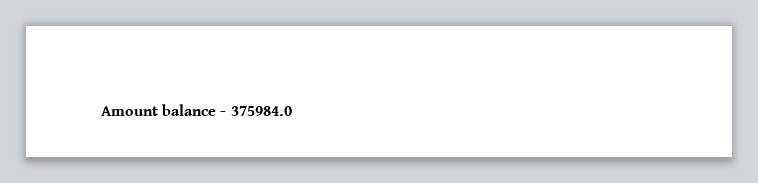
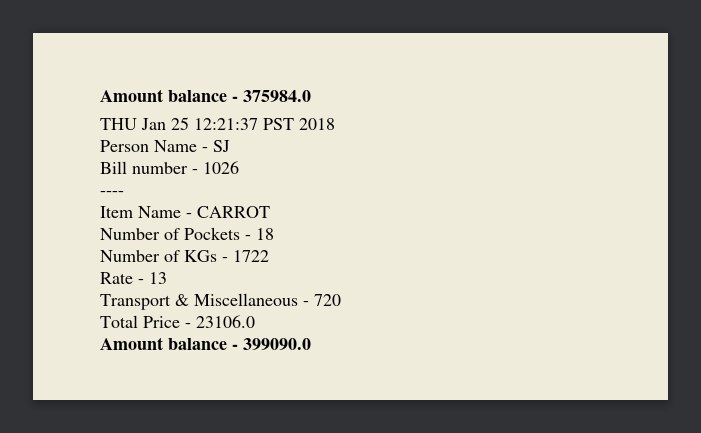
(292, 111) none -> [100,117,335,130] [100,140,230,152] [100,161,239,174] [100,191,124,196] [100,206,270,218] [100,227,274,240] [100,250,269,262] [100,272,167,284] [100,293,341,310] [100,315,255,328] [100,337,311,350] // THU Jan 25 12:21:37 PST 2018 // Person Name - SJ // Bill number - 1026 // ---- // Item Name - CARROT // Number of Pockets - 18 // Number of KGs - 1722 // Rate - 13 // Transport & Miscellaneous - 720 // Total Price - 23106.0 // Amount balance - 399090.0

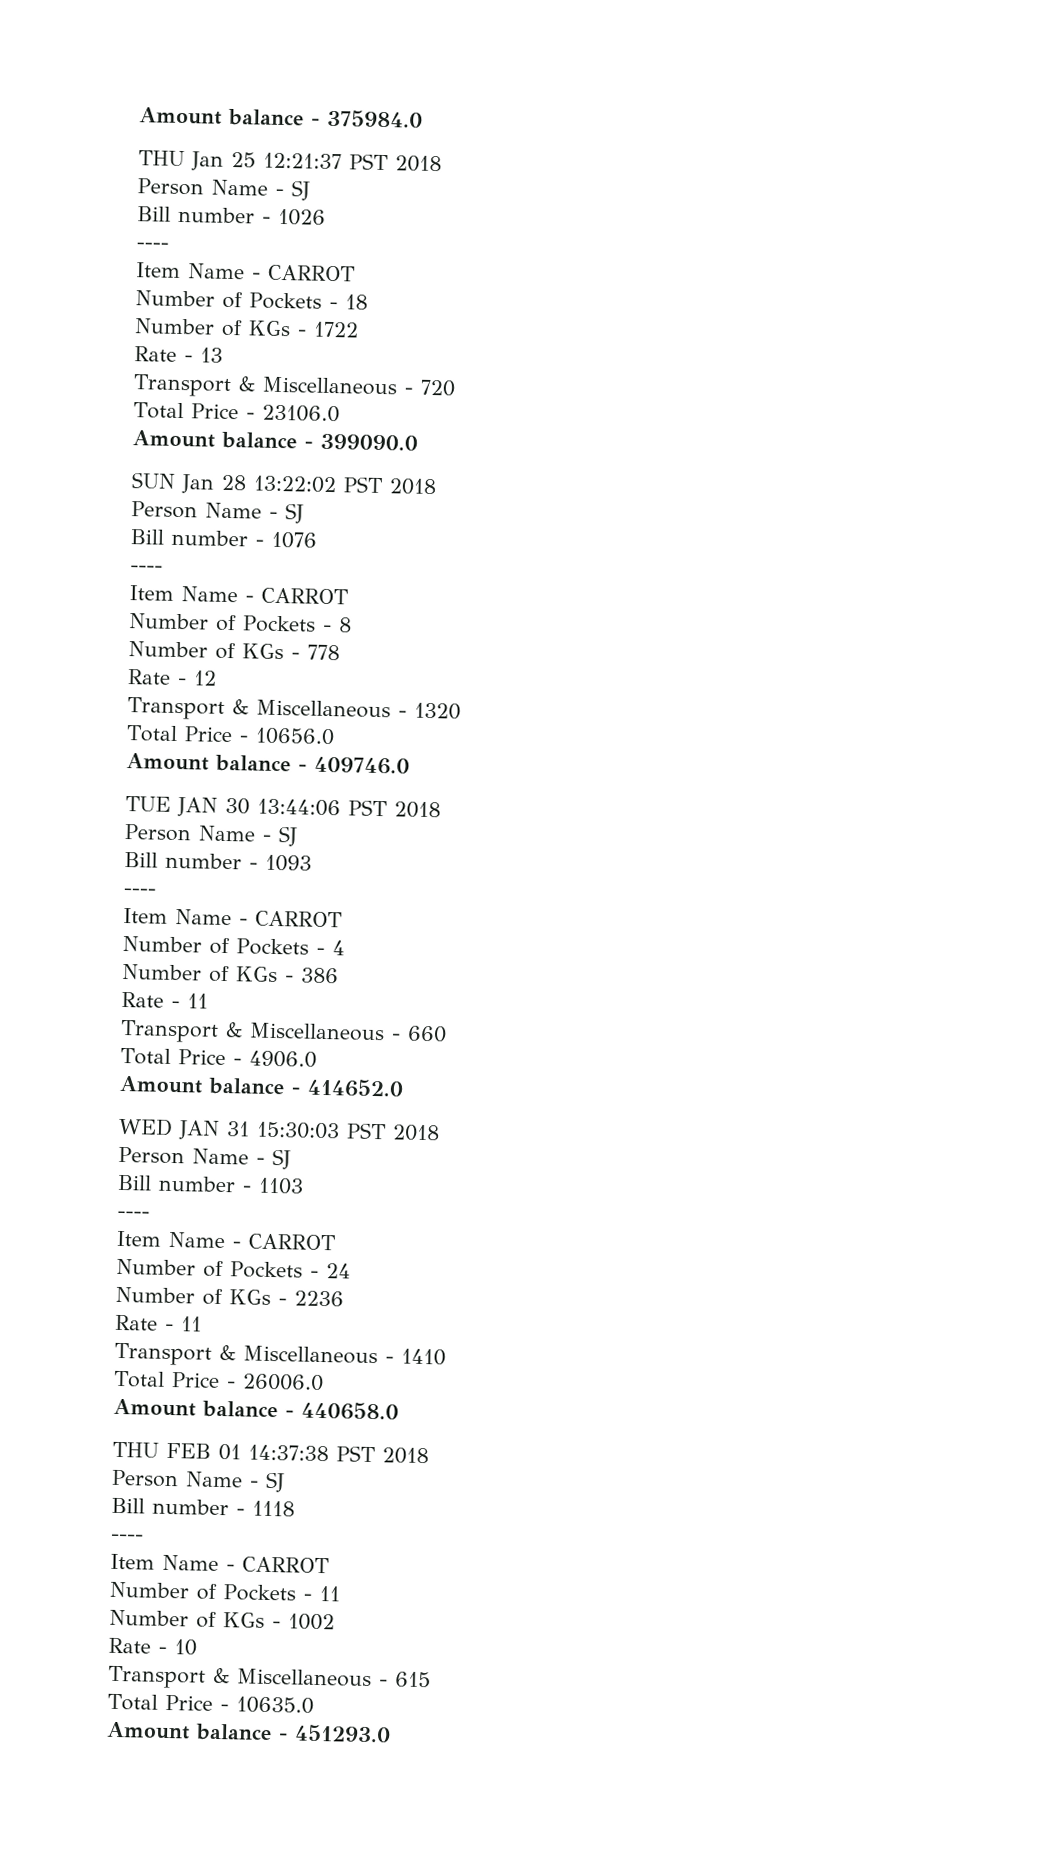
(311, 344) none -> [131,472,437,496] [131,501,304,524] [130,529,317,549] [130,565,163,573] [129,585,348,605] [129,613,352,633] [128,641,340,661] [127,669,217,686] [127,697,461,720] [126,725,335,746] [126,753,410,775] [125,795,441,819] [124,823,298,847] [124,851,312,872] [123,887,156,896] [123,907,342,928] [122,935,345,956] [122,963,339,984] [121,991,208,1009] [120,1019,447,1043] [120,1047,317,1068] [119,1075,404,1098] [118,1117,440,1142] [118,1146,291,1170] [117,1174,304,1195] [117,1210,150,1219] [116,1230,335,1251] [116,1258,351,1279] [115,1286,344,1307] [115,1314,202,1332] [114,1342,446,1366] [113,1370,324,1392] [113,1398,399,1421] [112,1441,429,1465] [111,1469,285,1493] [111,1497,295,1517] [110,1533,143,1542] [110,1553,329,1574] [109,1581,340,1602] [109,1609,335,1631] [108,1637,197,1656] [107,1665,431,1689] [107,1693,314,1714] [106,1721,391,1743] // SUN Jan 28 13:22:02 PST 2018 // Person Name - SJ // Bill number - 1076 // ---- // Item Name - CARROT // Number of Pockets - 8 // Number of KGs - 778 // Rate - 12 // Transport & Miscellaneous - 1320 // Total Price - 10656.0 // Amount balance - 409746.0 // TUE JAN 30 13:44:06 PST 2018 // Person Name - SJ // Bill number - 1093 // ---- // Item Name - CARROT // Number of Pockets - 4 // Number of KGs - 386 // Rate - 11 // Transport & Miscellaneous - 660 // Total Price - 4906.0 // Amount balance - 414652.0 // WED JAN 31 15:30:03 PST 2018 // Person Name - SJ // Bill number - 1103 // ---- // Item Name - CARROT // Number of Pockets - 24 // Number of KGs - 2236 // Rate - 11 // Transport & Miscellaneous - 1410 // Total Price - 26006.0 // Amount balance - 440658.0 // THU FEB 01 14:37:38 PST 2018 // Person Name - SJ // Bill number - 1118 // ---- // Item Name - CARROT // Number of Pockets - 11 // Number of KGs - 1002 // Rate - 10 // Transport & Miscellaneous - 615 // Total Price - 10635.0 // Amount balance - 451293.0

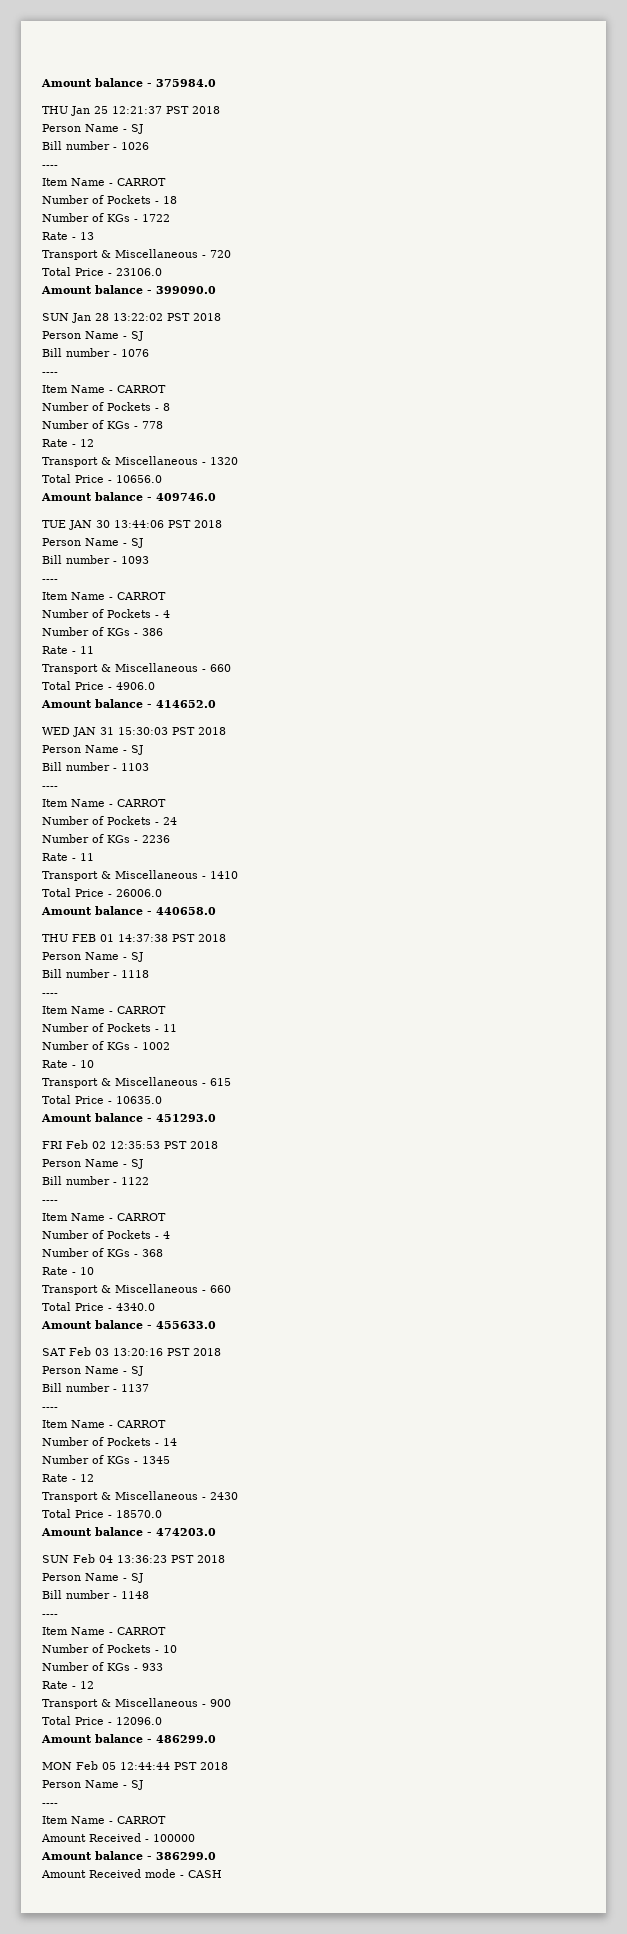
(391, 1733) none -> [42,1140,218,1149] [42,1159,143,1169] [42,1176,149,1185] [42,1200,58,1203] [42,1213,166,1221] [42,1230,170,1239] [42,1248,163,1257] [42,1267,94,1275] [42,1284,231,1295] [42,1302,155,1311] [41,1320,216,1329] [42,1347,221,1356] [42,1366,143,1376] [42,1383,149,1392] [42,1407,58,1410] [42,1420,166,1428] [42,1437,177,1446] [42,1455,170,1464] [42,1474,94,1482] [42,1491,238,1502] [42,1509,162,1518] [41,1527,216,1536] [42,1554,225,1563] [42,1573,143,1583] [42,1590,149,1599] [42,1614,58,1617] [42,1627,166,1635] [42,1644,177,1653] [42,1662,163,1671] [42,1681,94,1689] [42,1698,231,1709] [42,1716,162,1725] [41,1734,216,1743] [42,1761,228,1770] [42,1780,143,1790] [42,1803,58,1806] [42,1816,166,1824] [41,1833,195,1842] [41,1851,216,1860] [41,1869,222,1878] // FRI Feb 02 12:35:53 PST 2018 // Person Name - SJ // Bill number - 1122 // ---- // Item Name - CARROT // Number of Pockets - 4 // Number of KGs - 368 // Rate - 10 // Transport & Miscellaneous - 660 // Total Price - 4340.0 // Amount balance - 455633.0 // SAT Feb 03 13:20:16 PST 2018 // Person Name - SJ // Bill number - 1137 // ---- // Item Name - CARROT // Number of Pockets - 14 // Number of KGs - 1345 // Rate - 12 // Transport & Miscellaneous - 2430 // Total Price - 18570.0 // Amount balance - 474203.0 // SUN Feb 04 13:36:23 PST 2018 // Person Name - SJ // Bill number - 1148 // ---- // Item Name - CARROT // Number of Pockets - 10 // Number of KGs - 933 // Rate - 12 // Transport & Miscellaneous - 900 // Total Price - 12096.0 // Amount balance - 486299.0 // MON Feb 05 12:44:44 PST 2018 // Person Name - SJ // ---- // Item Name - CARROT // Amount Received - 100000 // Amount balance - 386299.0 // Amount Received mode - CASH

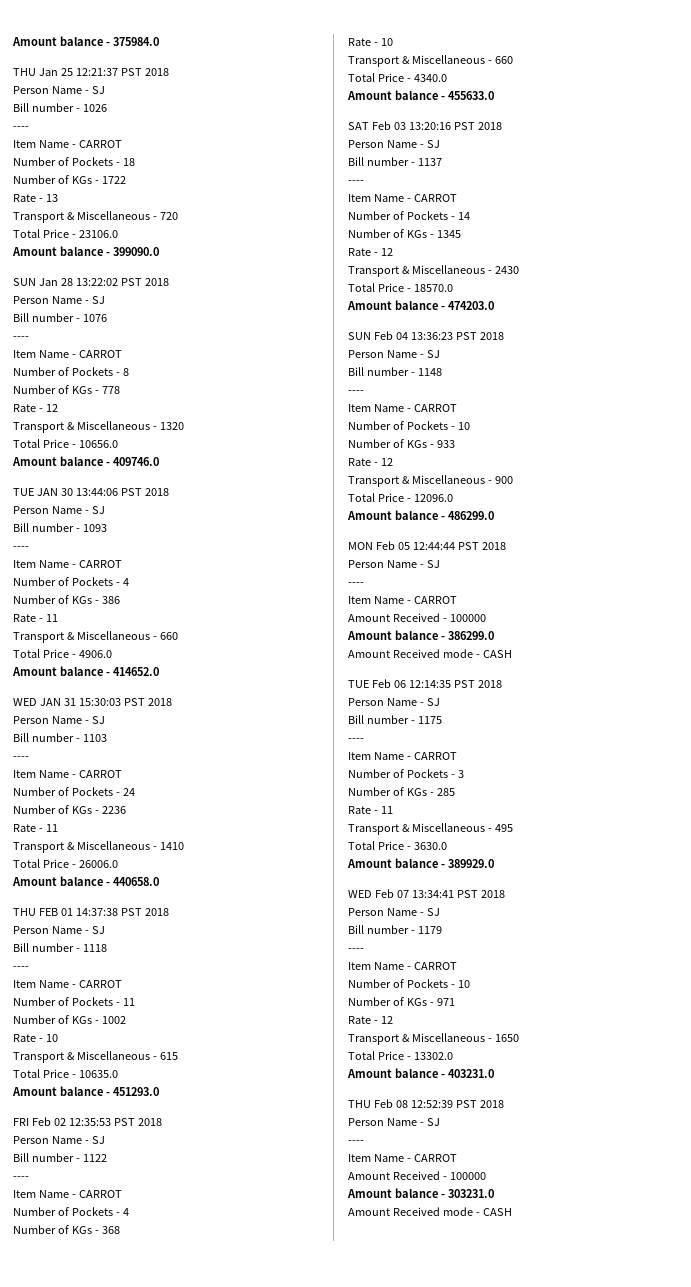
(222, 1874) none -> [348,679,502,688] [348,698,440,706] [348,715,442,724] [348,738,364,742] [348,752,457,760] [348,769,464,778] [348,787,455,796] [348,806,393,814] [348,823,513,835] [348,841,447,850] [347,858,494,868] [348,889,505,898] [348,908,440,916] [348,925,442,934] [348,948,364,952] [348,962,457,970] [348,979,470,988] [348,997,455,1006] [348,1016,393,1024] [348,1033,519,1045] [348,1051,453,1060] [347,1068,494,1078] [348,1099,504,1108] [348,1118,440,1126] [348,1140,364,1144] [348,1154,457,1162] [348,1171,486,1180] [347,1188,494,1198] [348,1207,512,1216] // TUE Feb 06 12:14:35 PST 2018 // Person Name - SJ // Bill number - 1175 // ---- // Item Name - CARROT // Number of Pockets - 3 // Number of KGs - 285 // Rate - 11 // Transport & Miscellaneous - 495 // Total Price - 3630.0 // Amount balance - 389929.0 // WED Feb 07 13:34:41 PST 2018 // Person Name - SJ // Bill number - 1179 // ---- // Item Name - CARROT // Number of Pockets - 10 // Number of KGs - 971 // Rate - 12 // Transport & Miscellaneous - 1650 // Total Price - 13302.0 // Amount balance - 403231.0 // THU Feb 08 12:52:39 PST 2018 // Person Name - SJ // ---- // Item Name - CARROT // Amount Received - 100000 // Amount balance - 303231.0 // Amount Received mode - CASH

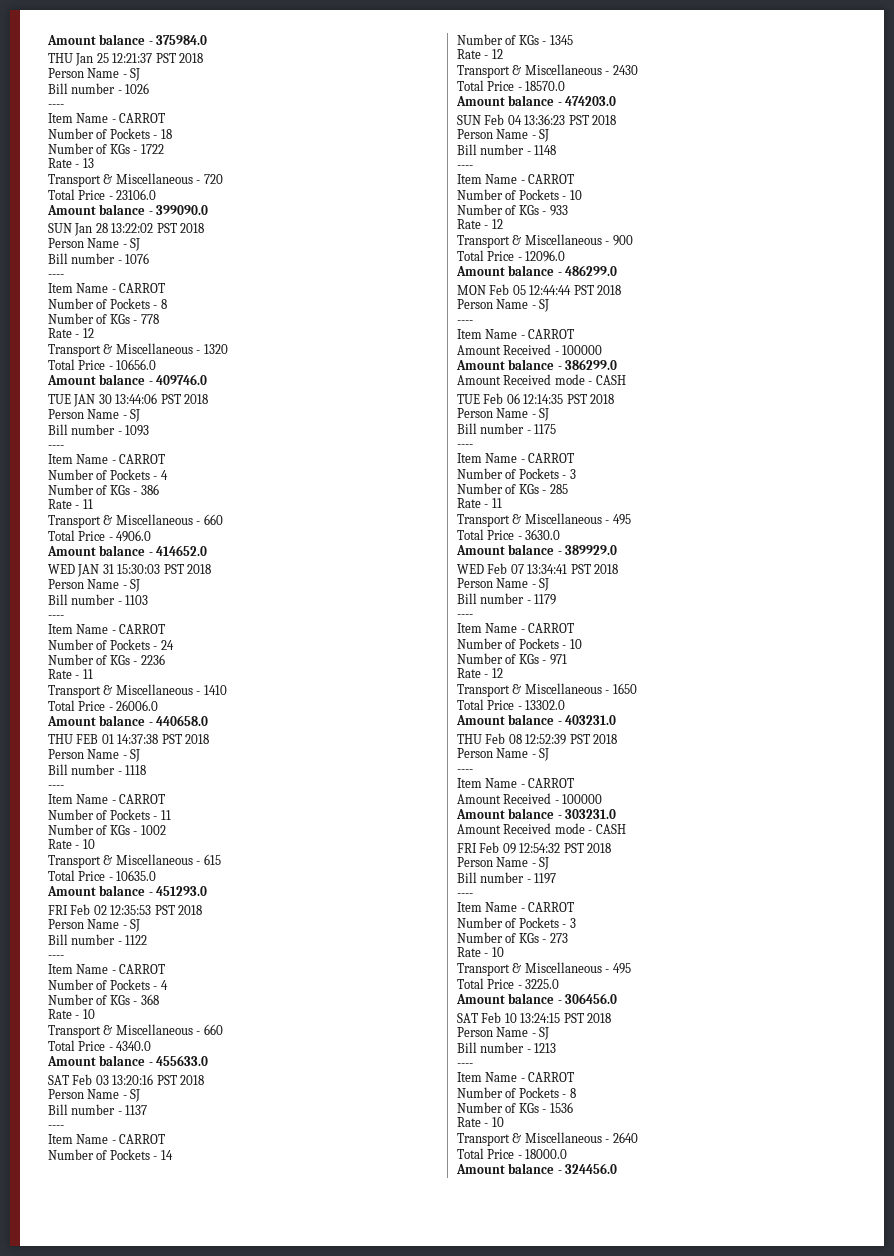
(512, 1212) none -> [457,842,611,854] [457,857,550,870] [457,872,557,884] [457,893,473,897] [457,902,575,912] [457,917,576,928] [457,932,568,943] [457,947,504,957] [457,962,631,976] [457,978,560,989] [456,993,618,1004] [457,1012,611,1023] [457,1027,550,1040] [457,1042,557,1053] [457,1063,473,1067] [457,1072,575,1082] [457,1087,576,1098] [457,1102,573,1113] [457,1117,504,1127] [457,1132,638,1146] [457,1148,568,1159] [456,1163,618,1174] // FRI Feb 09 12:54:32 PST 2018 // Person Name - SJ // Bill number - 1197 // ---- // Item Name - CARROT // Number of Pockets - 3 // Number of KGs - 273 // Rate - 10 // Transport & Miscellaneous - 495 // Total Price - 3225.0 // Amount balance - 306456.0 // SAT Feb 10 13:24:15 PST 2018 // Person Name - SJ // Bill number - 1213 // ---- // Item Name - CARROT // Number of Pockets - 8 // Number of KGs - 1536 // Rate - 10 // Transport & Miscellaneous - 2640 // Total Price - 18000.0 // Amount balance - 324456.0

